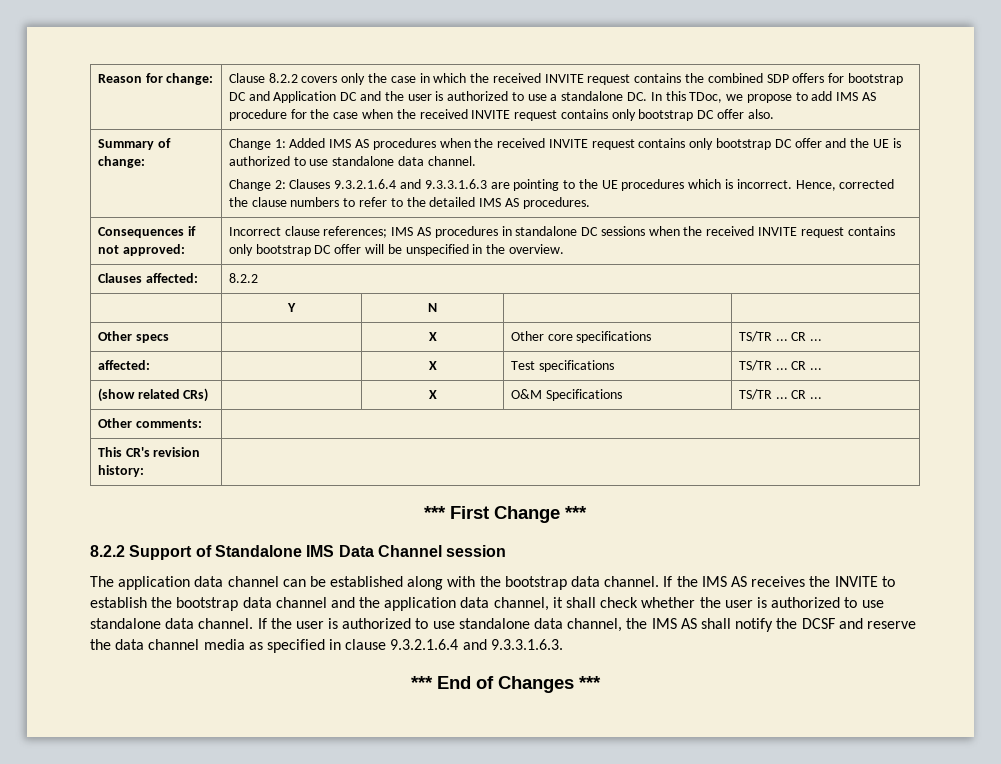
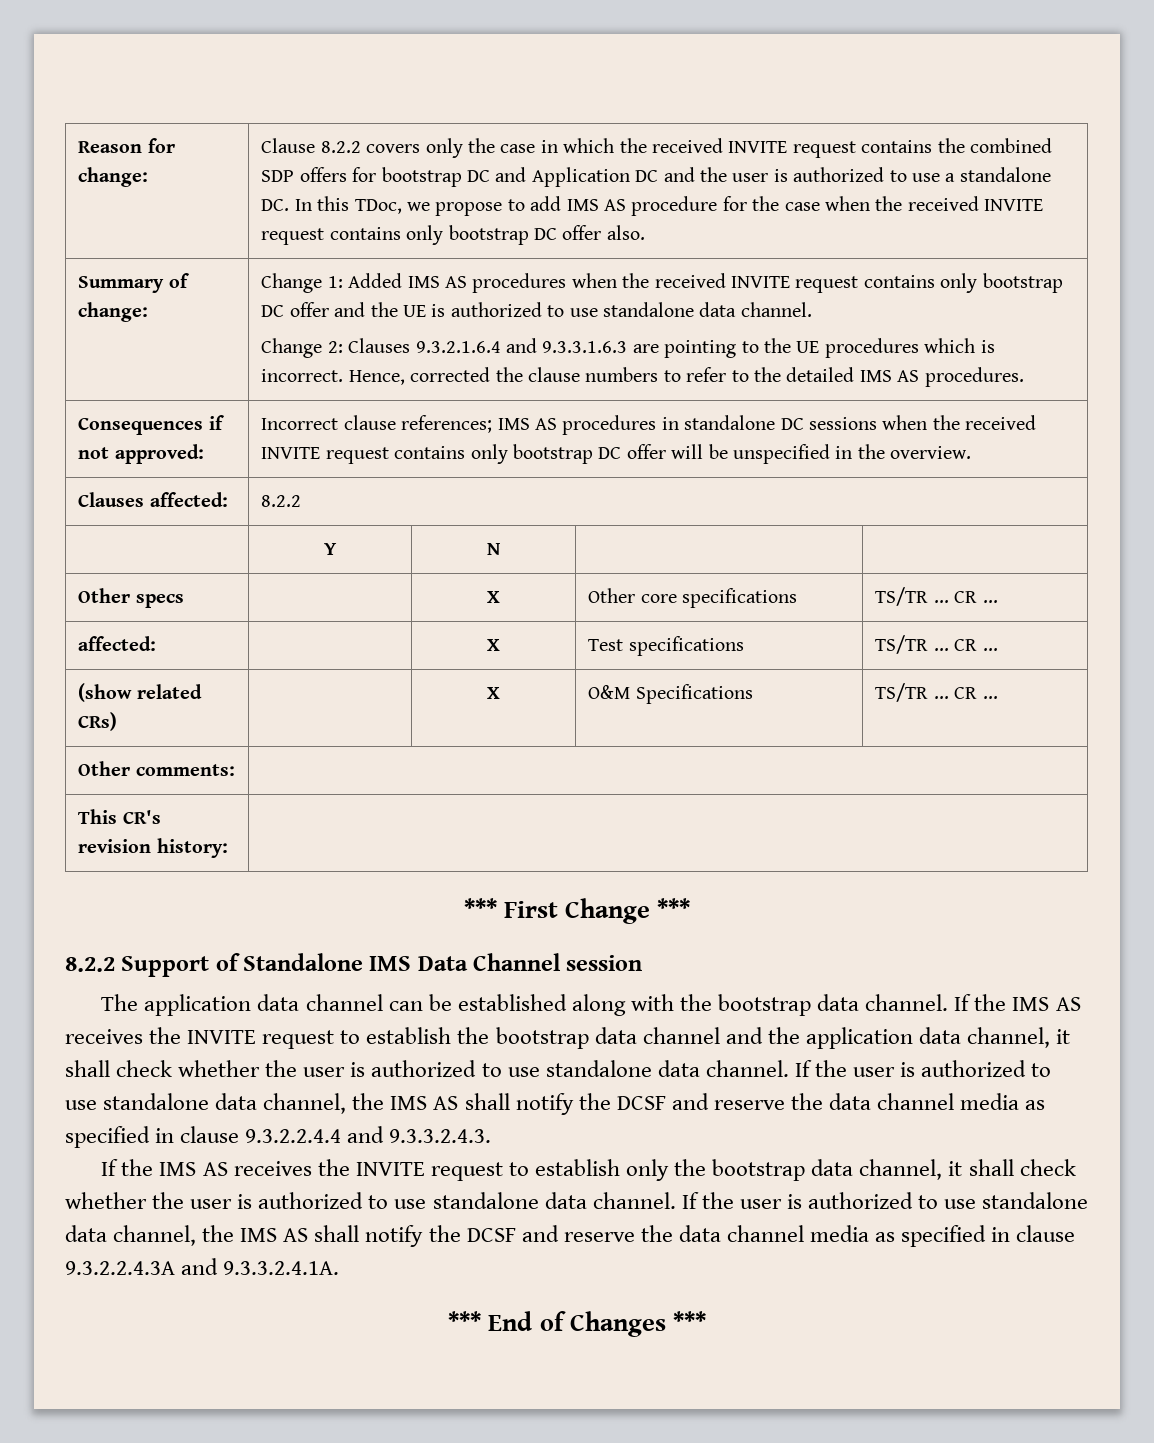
(878, 581) none -> [262,1030,335,1049] request
[390,639,563,650] 9.3.2.1.6.4 and 9.3.3.1.6.3. -> [245,1126,492,1143] [101,1159,1076,1181] [65,1192,1089,1209] [65,1225,1076,1247] [65,1258,340,1275] 9.3.2.2.4.4 and 9.3.3.2.4.3. // If the IMS AS receives the INVITE request to establish only the bootstrap data channel, it shall check whether the user is authorized to use standalone data channel. If the user is authorized to use standalone data channel, the IMS AS shall notify the DCSF and reserve the data channel media as specified in clause 9.3.2.2.4.3A and 9.3.3.2.4.1A.

